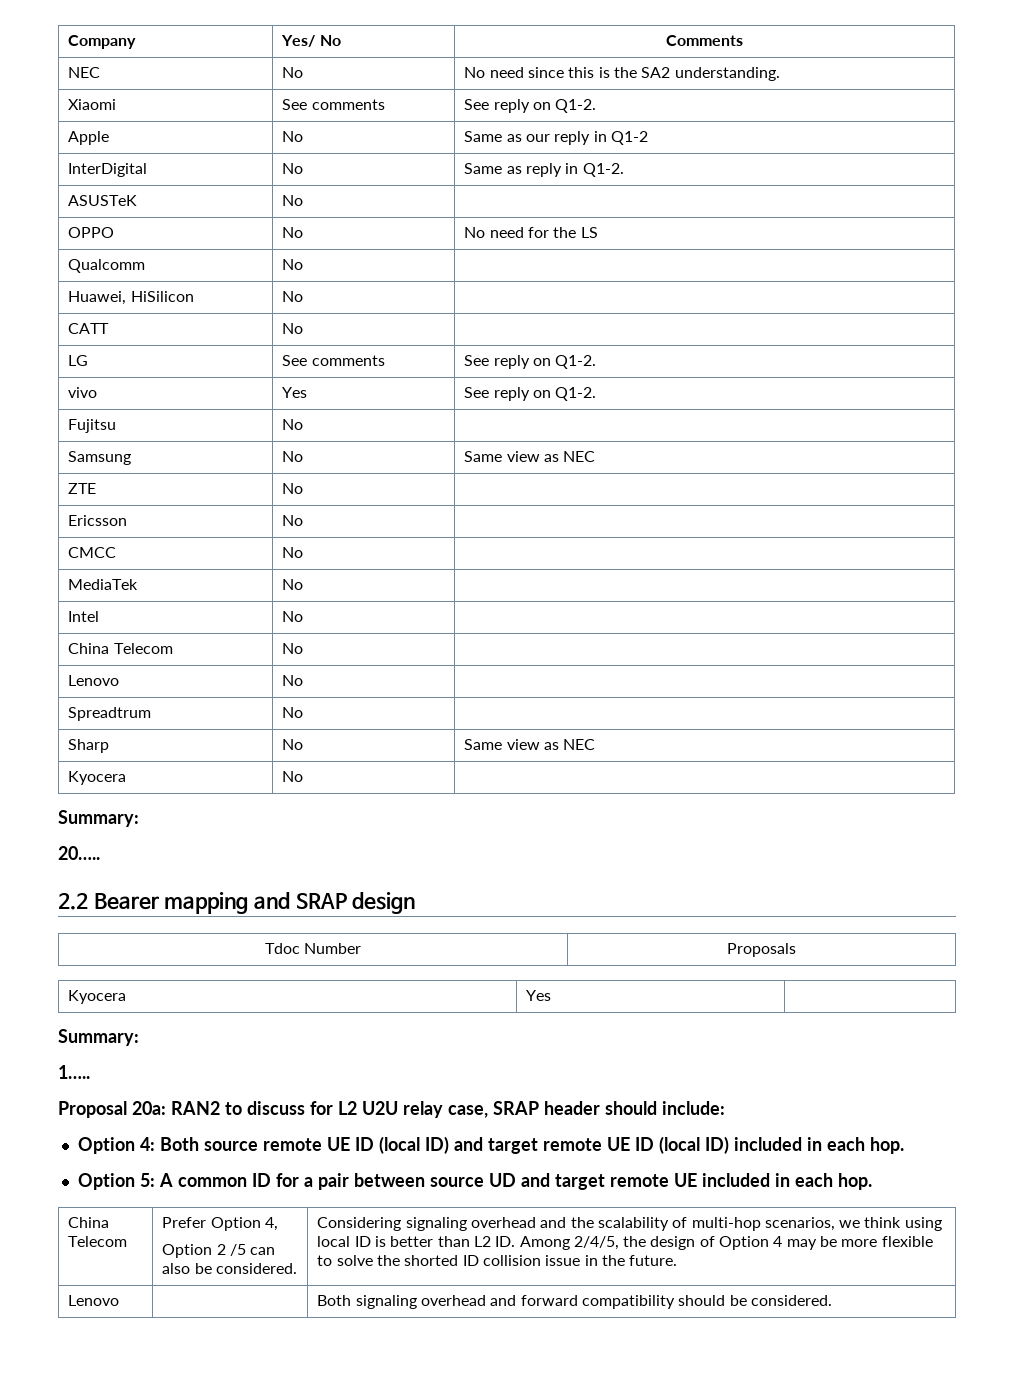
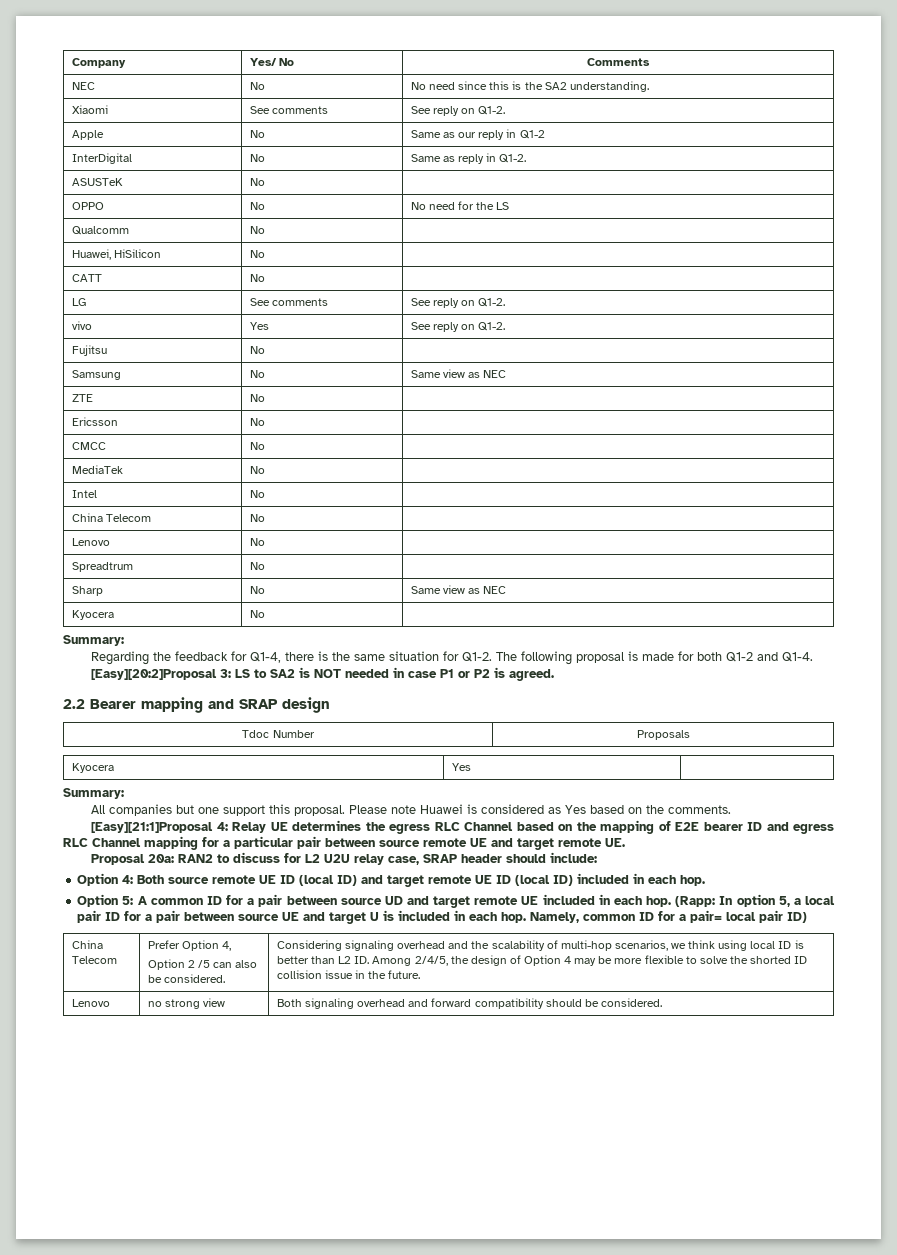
[58,846,100,860] 20….. -> [91,651,814,665] [91,667,555,681] Regarding the feedback for Q1-4, there is the same situation for Q1-2. The following proposal is made for both Q1-2 and Q1-4. // [Easy][20:2]Proposal 3: LS to SA2 is NOT needed in case P1 or P2 is agreed.
[58,1065,90,1079] 1….. -> [91,804,732,816] [91,820,834,834] [63,836,625,850] All companies but one support this proposal. Please note Huawei is considered as Yes based on the comments. // [Easy][21:1]Proposal 4: Relay UE determines the egress RLC Channel based on the mapping of E2E bearer ID and egress RLC Channel mapping for a particular pair between source remote UE and target remote UE.
(872, 1181) none -> [675,894,836,907] [77,910,808,924] (Rapp: In option 5, a local pair ID for a pair between source UE and target U is included in each hop. Namely, common ID for a pair= local pair ID)
(120, 1300) none -> [148,998,226,1009] no strong view

